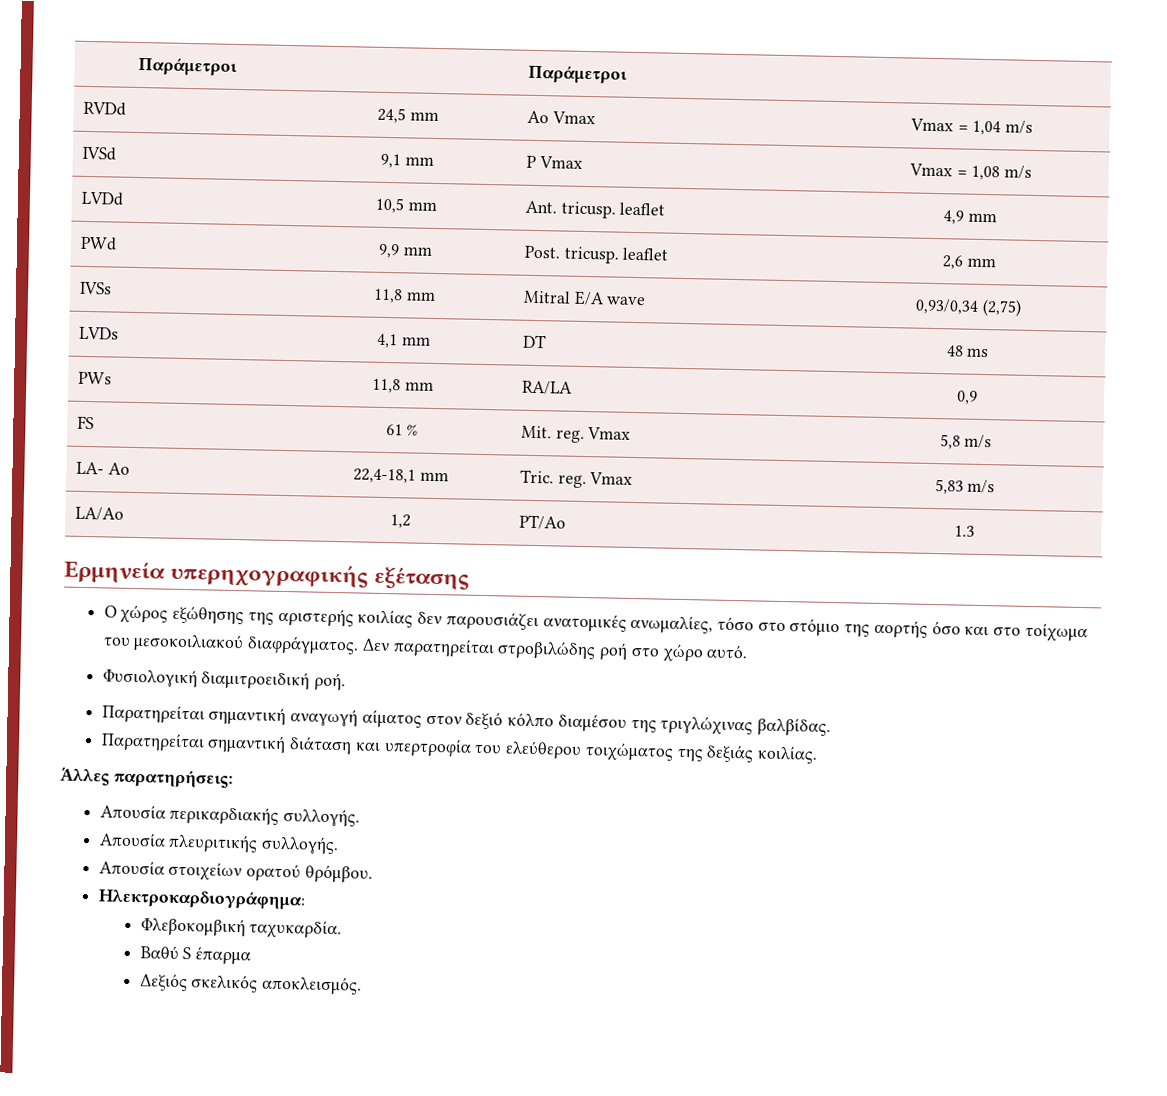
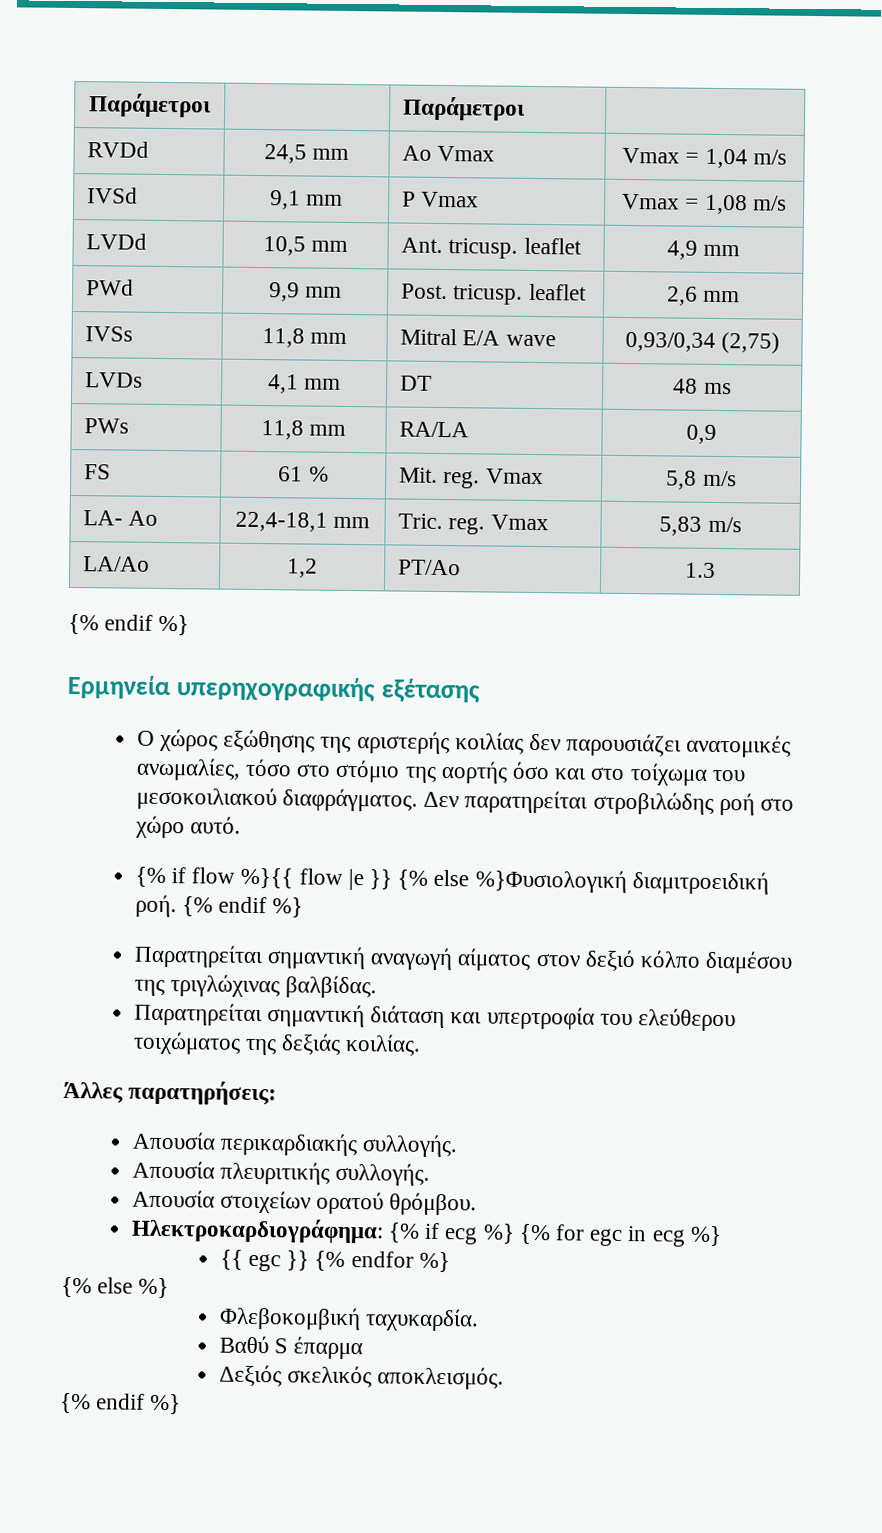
(975, 531) none -> [68,613,190,636] // {% endif %}
[102,668,198,688] Φυσιολογική -> [134,866,627,894] {% if flow %}{{ flow |e }} {% else %}Φυσιολογική
(347, 681) none -> [182,896,304,918] {% endif %}
(306, 899) none -> [388,1222,722,1247] [219,1249,450,1273] [61,1276,170,1299] {% if ecg %} {% for egc in ecg %} // {{ egc }} {% endfor %} // {% else %}
(363, 985) none -> [59,1392,182,1415] // {% endif %}

